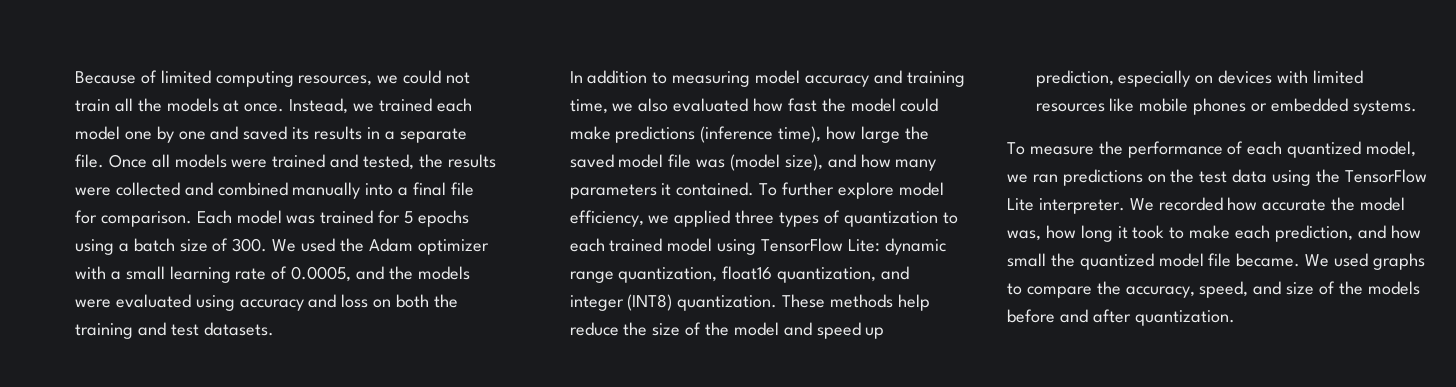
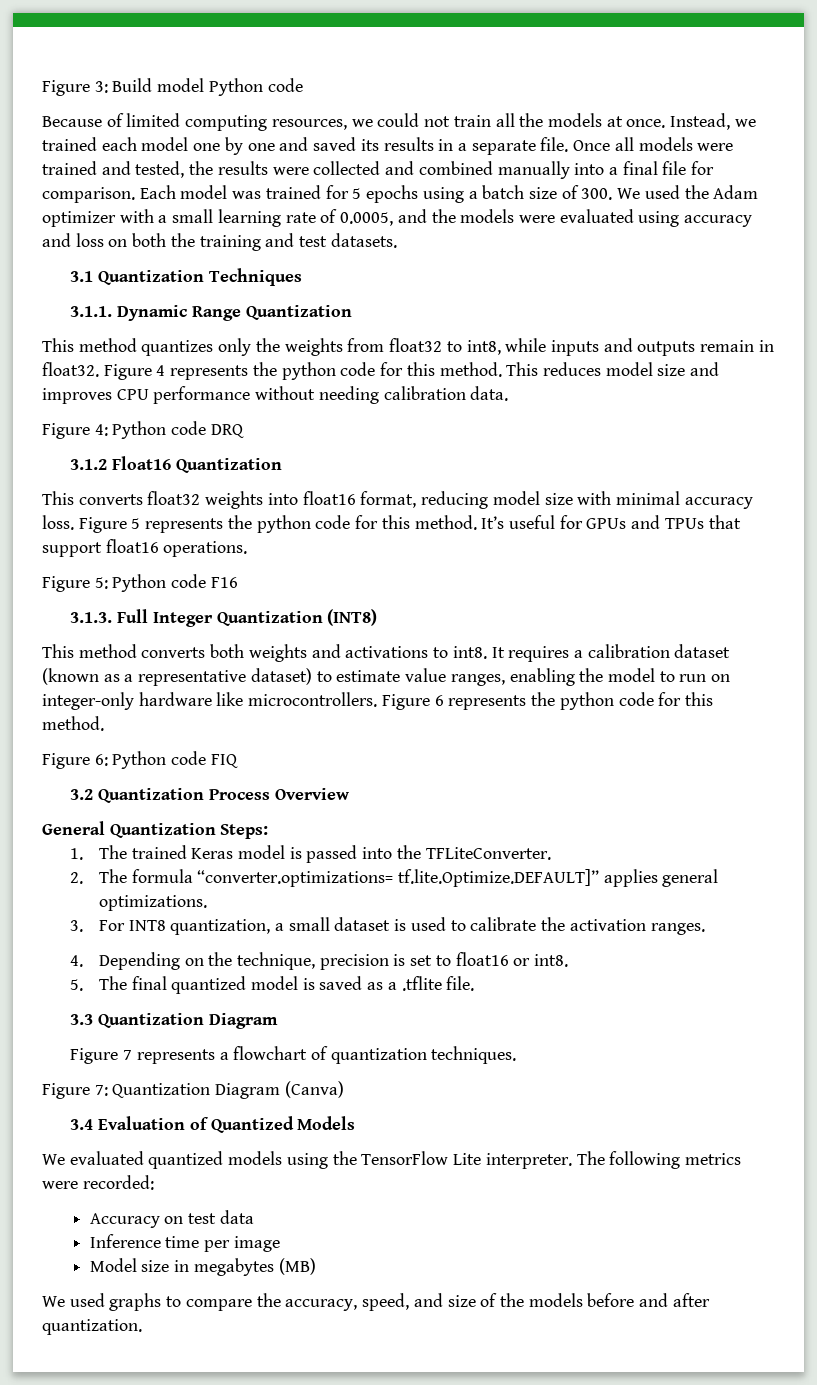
(75, 77) none -> [42,78,303,96] Figure 3: Build model Python code //
[569,70,965,87] [569,98,939,114] [569,126,929,143] [569,154,937,171] [569,182,944,199] [569,210,958,227] [569,238,946,255] [569,266,909,283] [569,294,930,311] [569,322,885,339] [1035,70,1363,87] [1035,98,1417,115] [1007,141,1417,158] [1007,169,1268,186] In addition to measuring model accuracy and training time, we also evaluated how fast the model could make predictions (inference time), how large the saved model file was (model size), and how many parameters it contained. To further explore model efficiency, we applied three types of quantization to each trained model using TensorFlow Lite: dynamic range quantization, float16 quantization, and integer (INT8) quantization. These methods help reduce the size of the model and speed up prediction, especially on devices with limited resources like mobile phones or embedded systems. // To measure the performance of each quantized model, we ran predictions on the test data -> [70,268,302,286] [70,305,352,321] [42,338,774,356] [42,362,720,380] [42,386,509,404] [42,421,244,439] [70,456,282,473] [42,491,753,509] [42,515,741,533] [42,539,248,557] [42,574,238,592] [70,609,378,627] [42,644,731,662] [42,668,731,686] [42,692,713,710] [42,716,104,731] [42,751,238,769] [70,788,349,803] [42,821,269,839] [70,845,551,863] [70,869,719,887] [98,895,207,911] [70,917,705,935] [70,952,569,970] [70,976,475,994] [70,1013,278,1029] [70,1046,517,1064] [42,1081,344,1099] [70,1116,356,1133] [42,1151,283,1169] 3.1 Quantization Techniques // 3.1.1. Dynamic Range Quantization // This method quantizes only the weights from float32 to int8, while inputs and outputs remain in float32. Figure 4 represents the python code for this method. This reduces model size and improves CPU performance without needing calibration data. // Figure 4: Python code DRQ // 3.1.2 Float16 Quantization // This converts float32 weights into float16 format, reducing model size with minimal accuracy loss. Figure 5 represents the python code for this method. It’s useful for GPUs and TPUs that support float16 operations. // Figure 5: Python code F16 // 3.1.3. Full Integer Quantization (INT8) // This method converts both weights and activations to int8. It requires a calibration dataset (known as a representative dataset) to estimate value ranges, enabling the model to run on integer-only hardware like microcontrollers. Figure 6 represents the python code for this method. // Figure 6: Python code FIQ // 3.2 Quantization Process Overview // General Quantization Steps: // 1. The trained Keras model is passed into the TFLiteConverter. // 2. The formula “converter.optimizations= tf.lite.Optimize.DEFAULT]” applies general optimizations. // 3. For INT8 quantization, a small dataset is used to calibrate the activation ranges. // 4. Depending on the technique, precision is set to float16 or int8. // 5. The final quantized model is saved as a .tflite file. // 3.3 Quantization Diagram // Figure 7 represents a flowchart of quantization techniques. // Figure 7: Quantization Diagram (Canva) // 3.4 Evaluation of Quantized Models // We evaluated quantized models
[1129,197,1406,211] [1007,225,1421,242] [1007,253,1301,270] We recorded how accurate the model was, how long it took to make each prediction, and how small the quantized model file became. -> [576,1151,741,1169] [42,1175,154,1190] [89,1210,254,1228] [89,1234,280,1252] [89,1258,316,1276] The following metrics were recorded: // Accuracy on test data // Inference time per image // Model size in megabytes (MB) //

